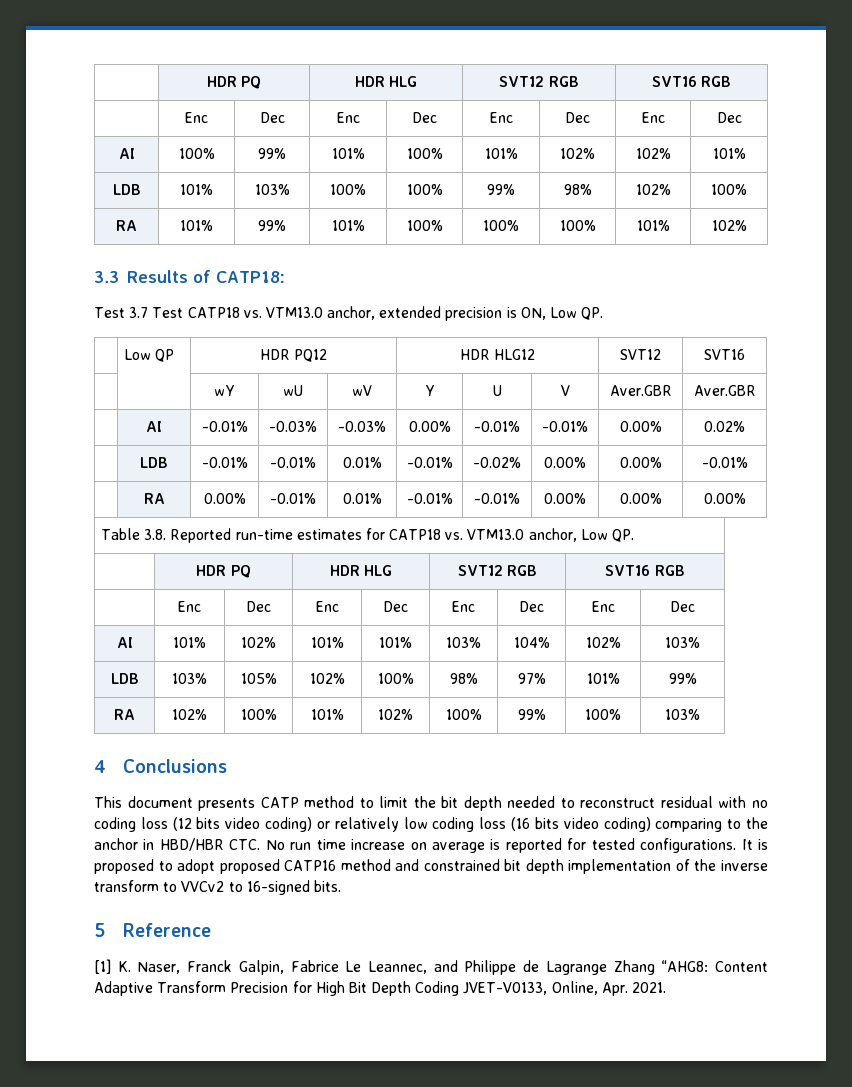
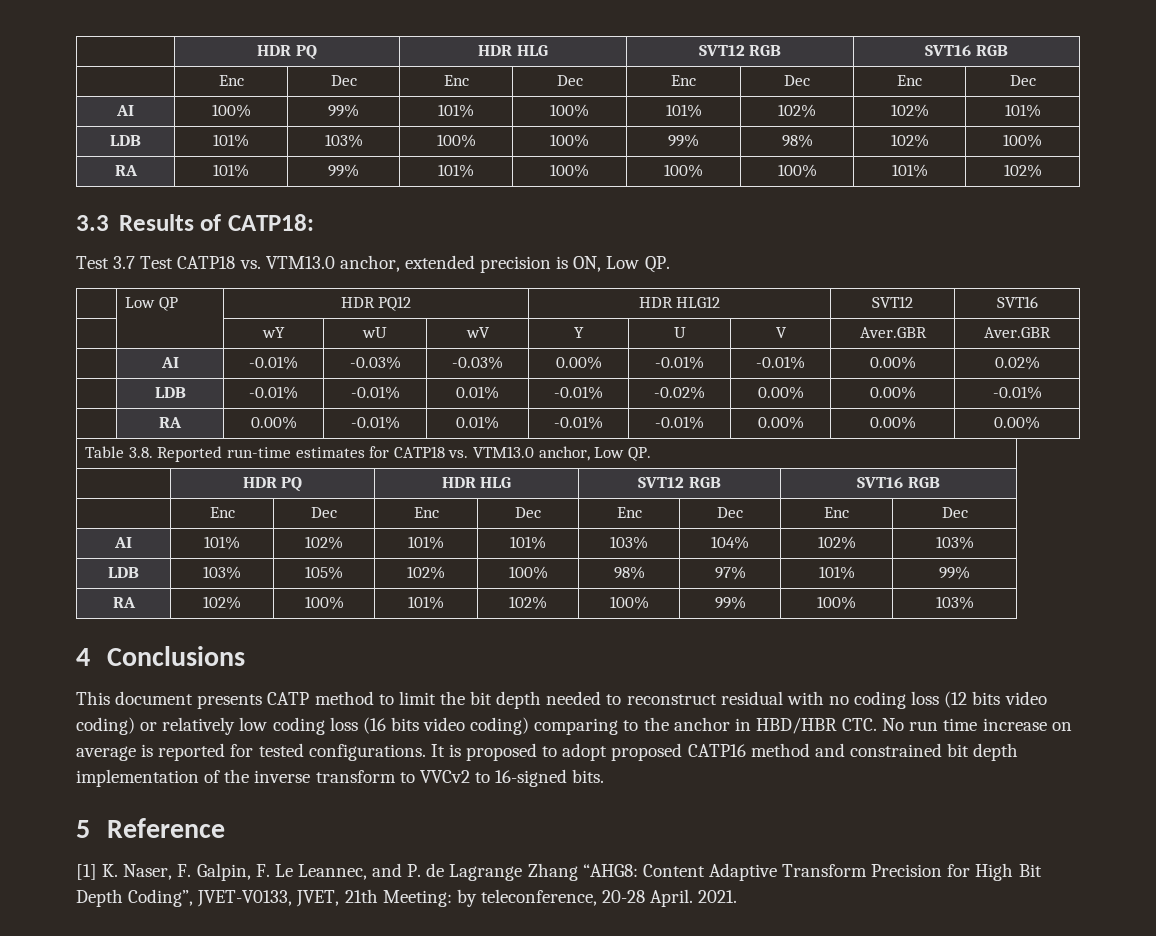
[187,960,339,975] Franck Galpin, Fabrice -> [177,863,270,881] F. Galpin, F.
[464,960,517,975] Philippe -> [407,864,422,877] P.
[415,981,628,996] Coding JVET-V0133, Online, Apr. -> [128,889,694,907] Coding”, JVET-V0133, JVET, 21th Meeting: by teleconference, 20-28 April.

